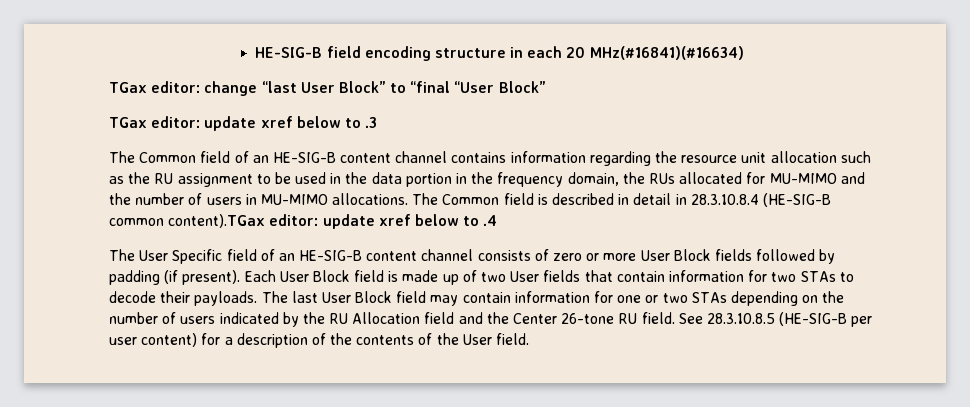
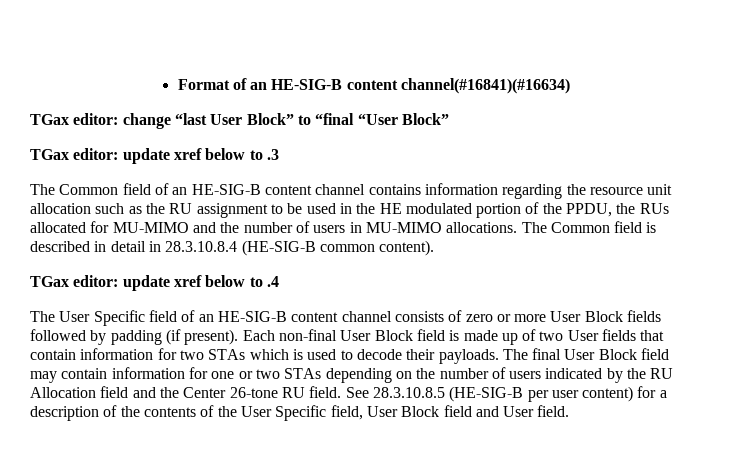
[255,46,744,61] HE-SIG-B field encoding structure in each 20 MHz(#16841)(#16634) -> [177,78,571,94] Format of an HE-SIG-B content channel(#16841)(#16634)
[371,172,619,187] data portion in the frequency domain, -> [379,202,613,218] HE modulated portion of the PPDU,
[168,214,266,228] content).TGax -> [379,240,435,256] [30,276,69,287] content). // TGax
(276, 276) none -> [278,329,337,341] non-final
(836, 276) none -> [249,349,337,360] which is used
[291,291,318,303] last -> [532,348,562,360] final
(492, 339) none -> [275,405,535,421] Specific field, User Block field and User

